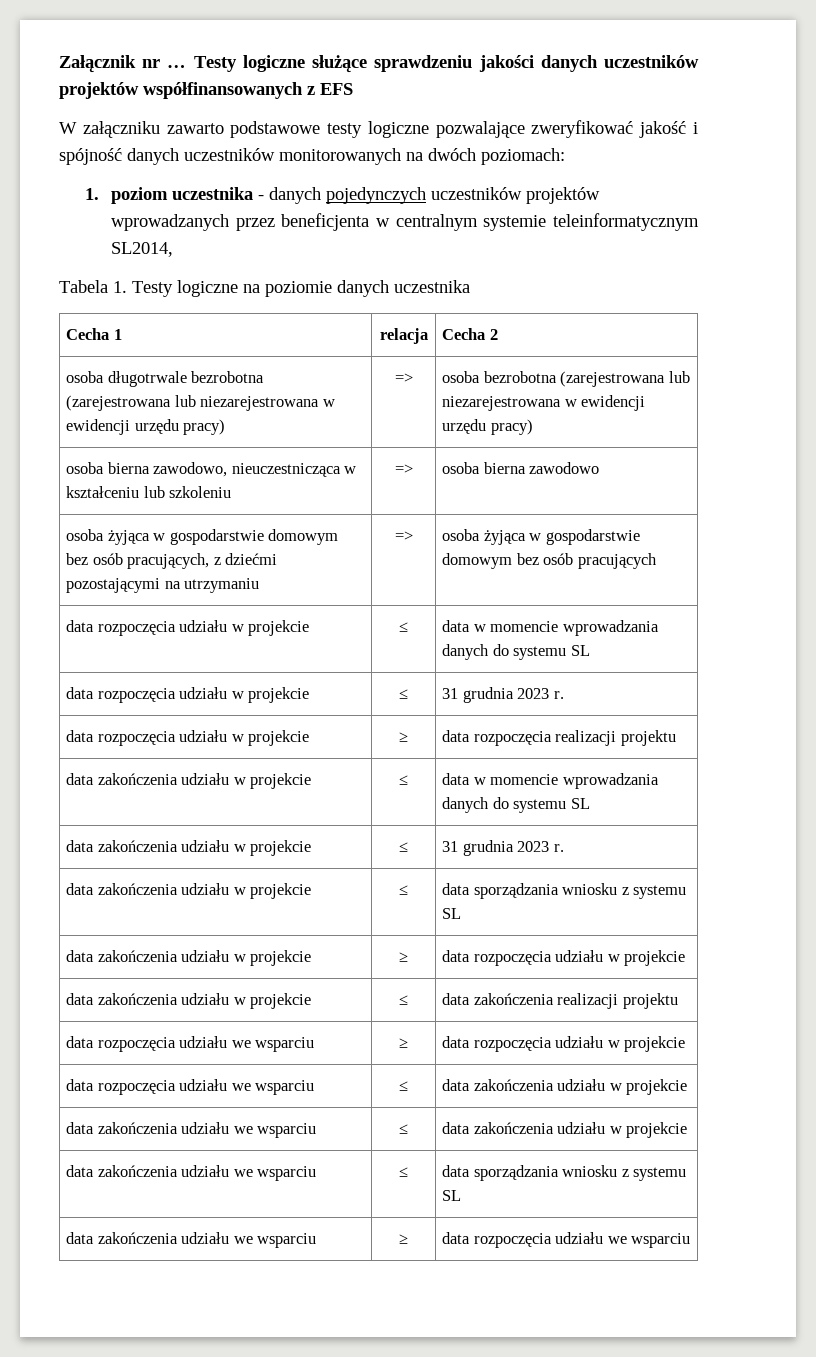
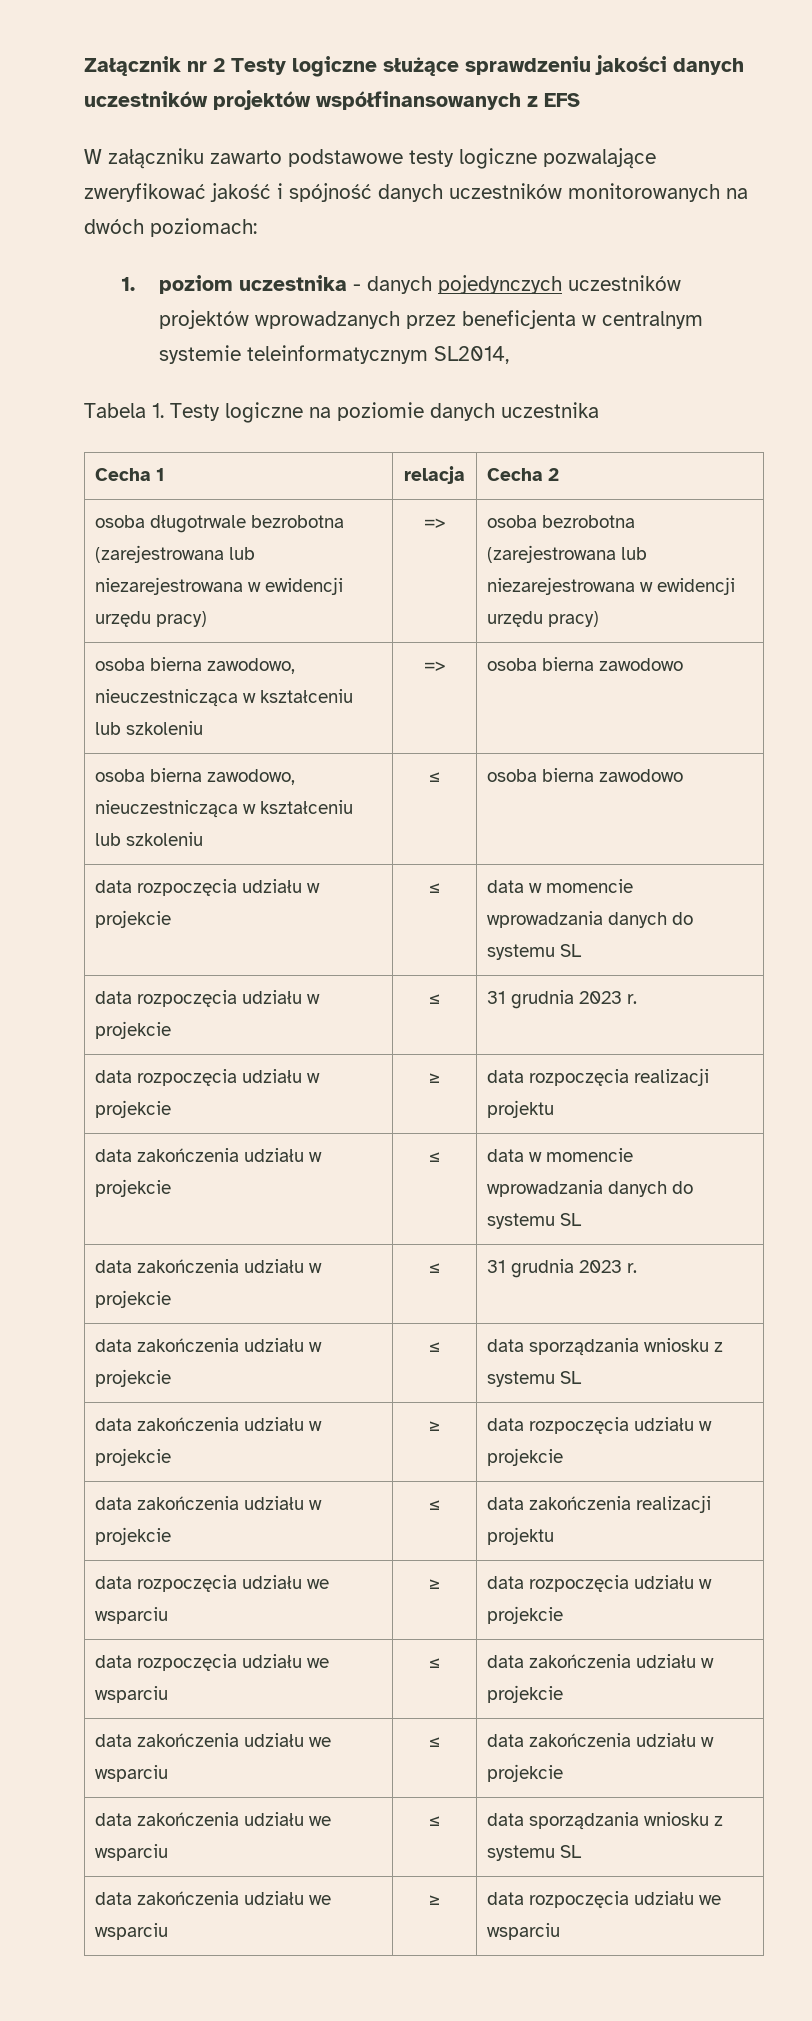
[167,65,187,68] … -> [213,58,225,72] 2
[107,529,339,545] [66,553,278,569] [66,578,260,593] [394,531,413,541] [442,529,640,545] [442,553,657,569] żyjąca w gospodarstwie domowym bez osób pracujących, z dziećmi pozostającymi na utrzymaniu | => | osoba żyjąca w gospodarstwie domowym bez osób pracujących -> [150,768,296,785] [95,800,354,818] [95,832,204,846] [428,772,440,782] [487,768,684,782] bierna zawodowo, nieuczestnicząca w kształceniu lub szkoleniu | ≤ | osoba bierna zawodowo

